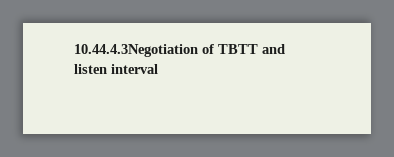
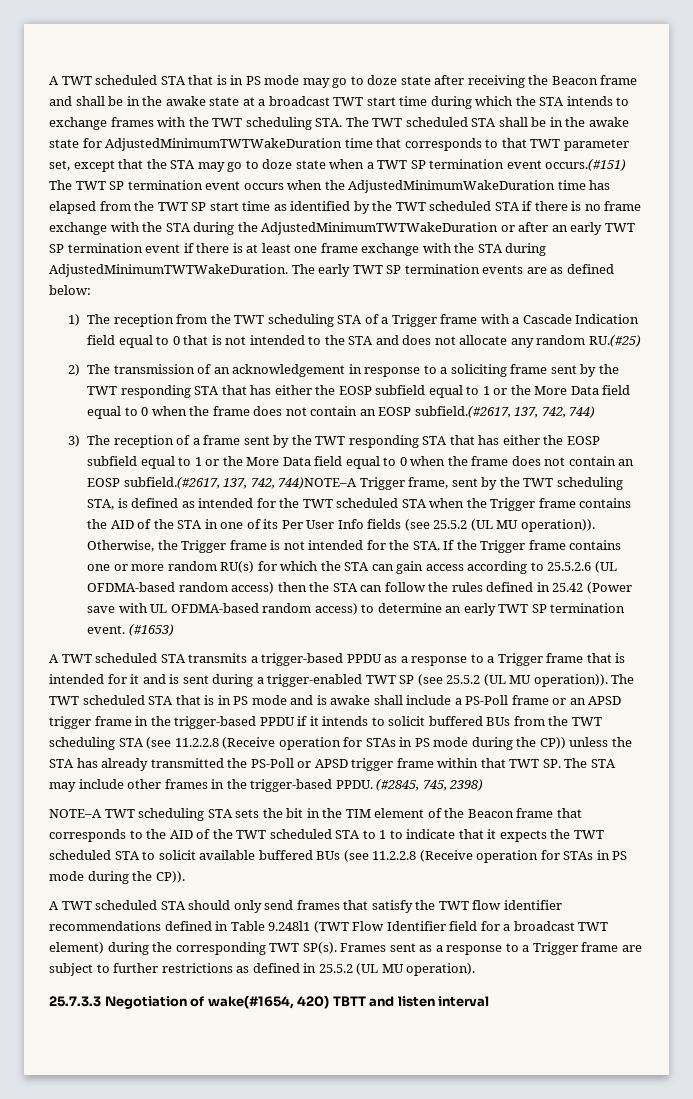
[74,44,214,57] 10.44.4.3Negotiation of -> [49,75,638,88] [49,96,630,109] [49,117,629,130] [49,138,629,151] [49,159,627,172] [49,180,611,193] [49,201,642,214] [49,222,635,235] [49,243,547,256] [49,264,614,277] [49,285,91,295] [68,314,640,327] [87,335,641,348] [68,364,619,377] [87,385,631,398] [87,406,596,419] [68,435,600,448] [87,456,635,469] [87,477,623,490] [87,498,632,511] [87,519,595,532] [87,540,622,553] [87,561,617,574] [87,582,632,594] [87,603,626,616] [87,624,174,636] [49,653,626,666] [49,674,635,687] [49,695,622,705] [49,716,602,729] [49,737,632,750] [49,758,616,771] [49,779,484,792] [49,808,582,821] [49,829,604,842] [49,850,628,863] [49,871,185,884] [49,900,562,913] [49,921,609,933] [49,942,642,955] [49,963,476,976] [49,995,330,1009] A TWT scheduled STA that is in PS mode may go to doze state after receiving the Beacon frame and shall be in the awake state at a broadcast TWT start time during which the STA intends to exchange frames with the TWT scheduling STA. The TWT scheduled STA shall be in the awake state for AdjustedMinimumTWTWakeDuration time that corresponds to that TWT parameter set, except that the STA may go to doze state when a TWT SP termination event occurs.(#151) The TWT SP termination event occurs when the AdjustedMinimumWakeDuration time has elapsed from the TWT SP start time as identified by the TWT scheduled STA if there is no frame exchange with the STA during the AdjustedMinimumTWTWakeDuration or after an early TWT SP termination event if there is at least one frame exchange with the STA during AdjustedMinimumTWTWakeDuration. The early TWT SP termination events are as defined below: // 1) The reception from the TWT scheduling STA of a Trigger frame with a Cascade Indication field equal to 0 that is not intended to the STA and does not allocate any random RU.(#25) // 2) The transmission of an acknowledgement in response to a soliciting frame sent by the TWT responding STA that has either the EOSP subfield equal to 1 or the More Data field equal to 0 when the frame does not contain an EOSP subfield.(#2617, 137, 742, 744) // 3) The reception of a frame sent by the TWT responding STA that has either the EOSP subfield equal to 1 or the More Data field equal to 0 when the frame does not contain an EOSP subfield.(#2617, 137, 742, 744)NOTE–A Trigger frame, sent by the TWT scheduling STA, is defined as intended for the TWT scheduled STA when the Trigger frame contains the AID of the STA in one of its Per User Info fields (see 25.5.2 (UL MU operation)). Otherwise, the Trigger frame is not intended for the STA. If the Trigger frame contains one or more random RU(s) for which the STA can gain access according to 25.5.2.6 (UL OFDMA-based random access) then the STA can follow the rules defined in 25.42 (Power save with UL OFDMA-based random access) to determine an early TWT SP termination event. (#1653) // A TWT scheduled STA transmits a trigger-based PPDU as a response to a Trigger frame that is intended for it and is sent during a trigger-enabled TWT SP (see 25.5.2 (UL MU operation)). The TWT scheduled STA that is in PS mode and is awake shall include a PS-Poll frame or an APSD trigger frame in the trigger-based PPDU if it intends to solicit buffered BUs from the TWT scheduling STA (see 11.2.2.8 (Receive operation for STAs in PS mode during the CP)) unless the STA has already transmitted the PS-Poll or APSD trigger frame within that TWT SP. The STA may include other frames in the trigger-based PPDU. (#2845, 745, 2398) // NOTE–A TWT scheduling STA sets the bit in the TIM element of the Beacon frame that corresponds to the AID of the TWT scheduled STA to 1 to indicate that it expects the TWT scheduled STA to solicit available buffered BUs (see 11.2.2.8 (Receive operation for STAs in PS mode during the CP)). // A TWT scheduled STA should only send frames that satisfy the TWT flow identifier recommendations defined in Table 9.248l1 (TWT Flow Identifier field for a broadcast TWT element) during the corresponding TWT SP(s). Frames sent as a response to a Trigger frame are subject to further restrictions as defined in 25.5.2 (UL MU operation). // 25.7.3.3 Negotiation of wake(#1654, 420)

